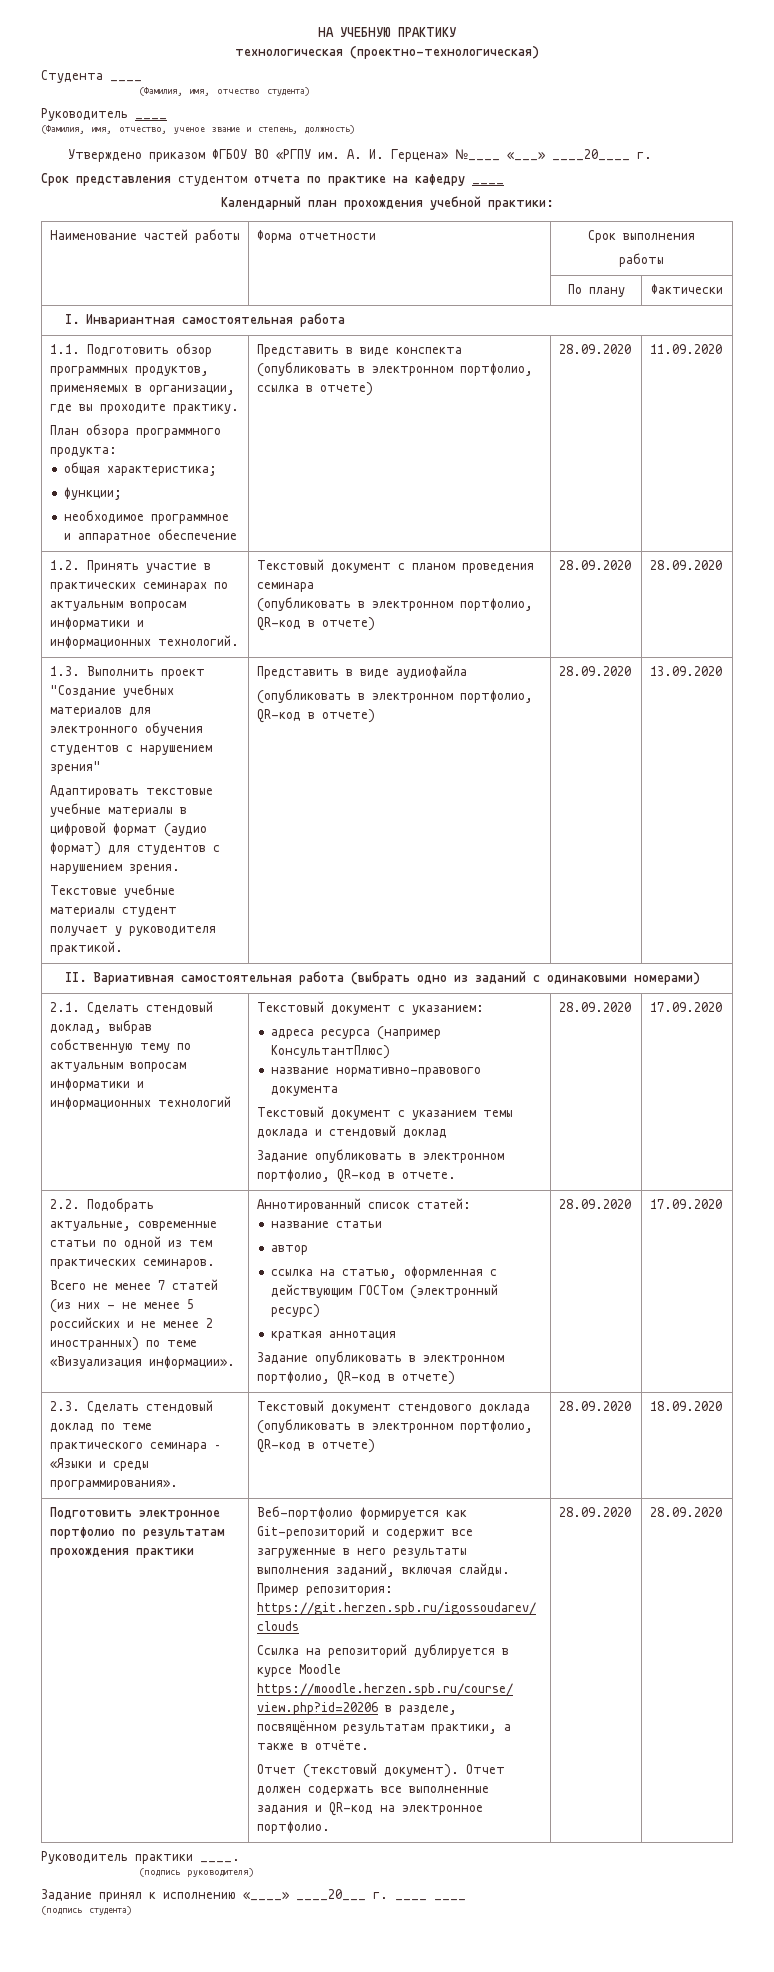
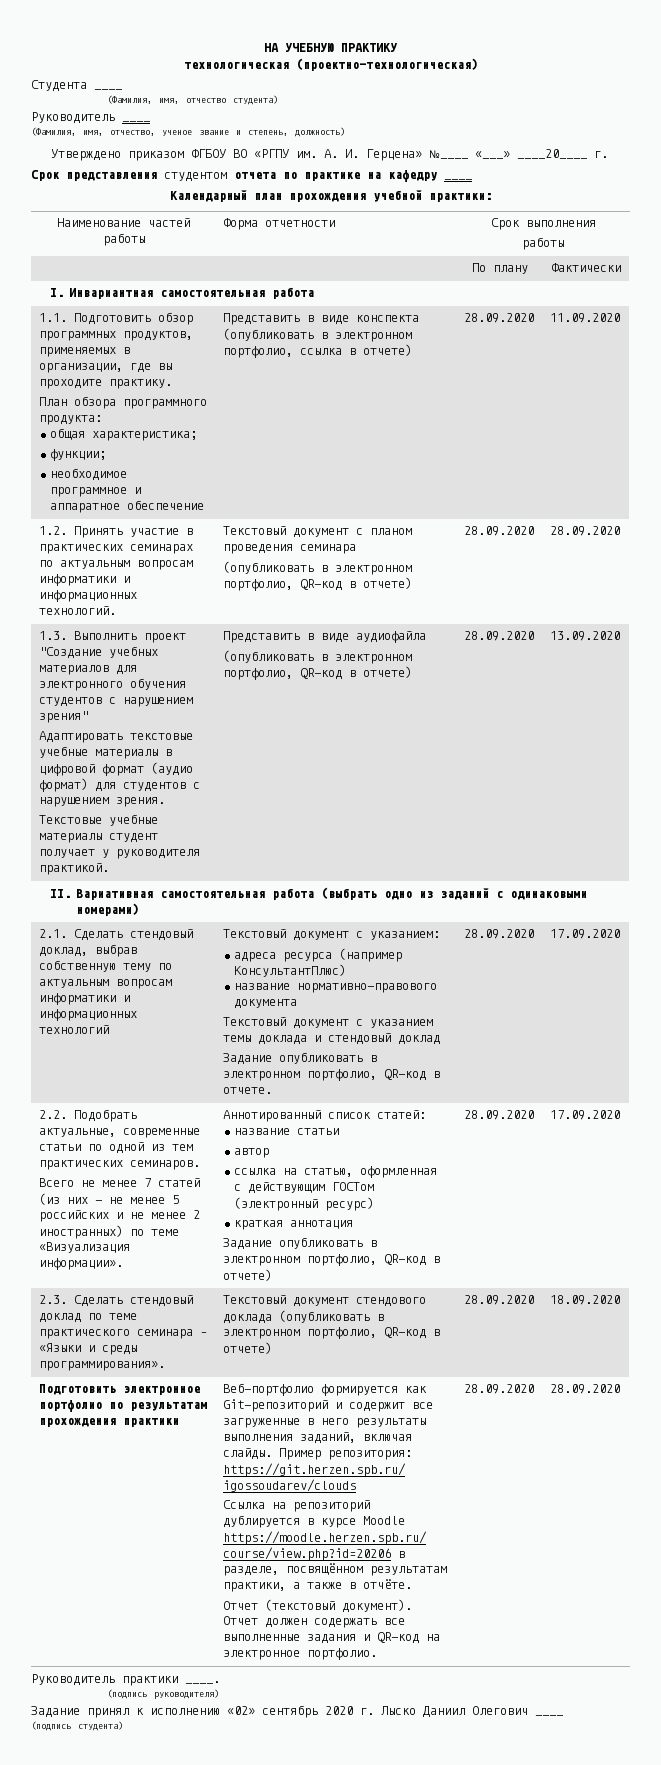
[243,1889,388,1901] [395,1899,427,1901] «____» ____20___ г. ____ -> [227,1705,528,1718] «02» сентябрь 2020 г. Лыско Даниил Олегович

